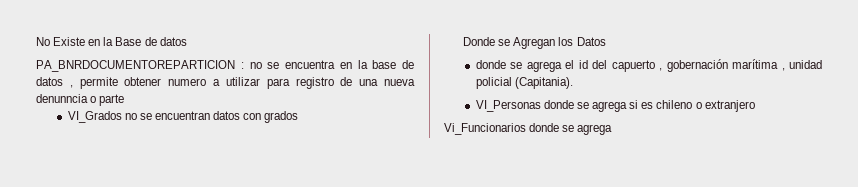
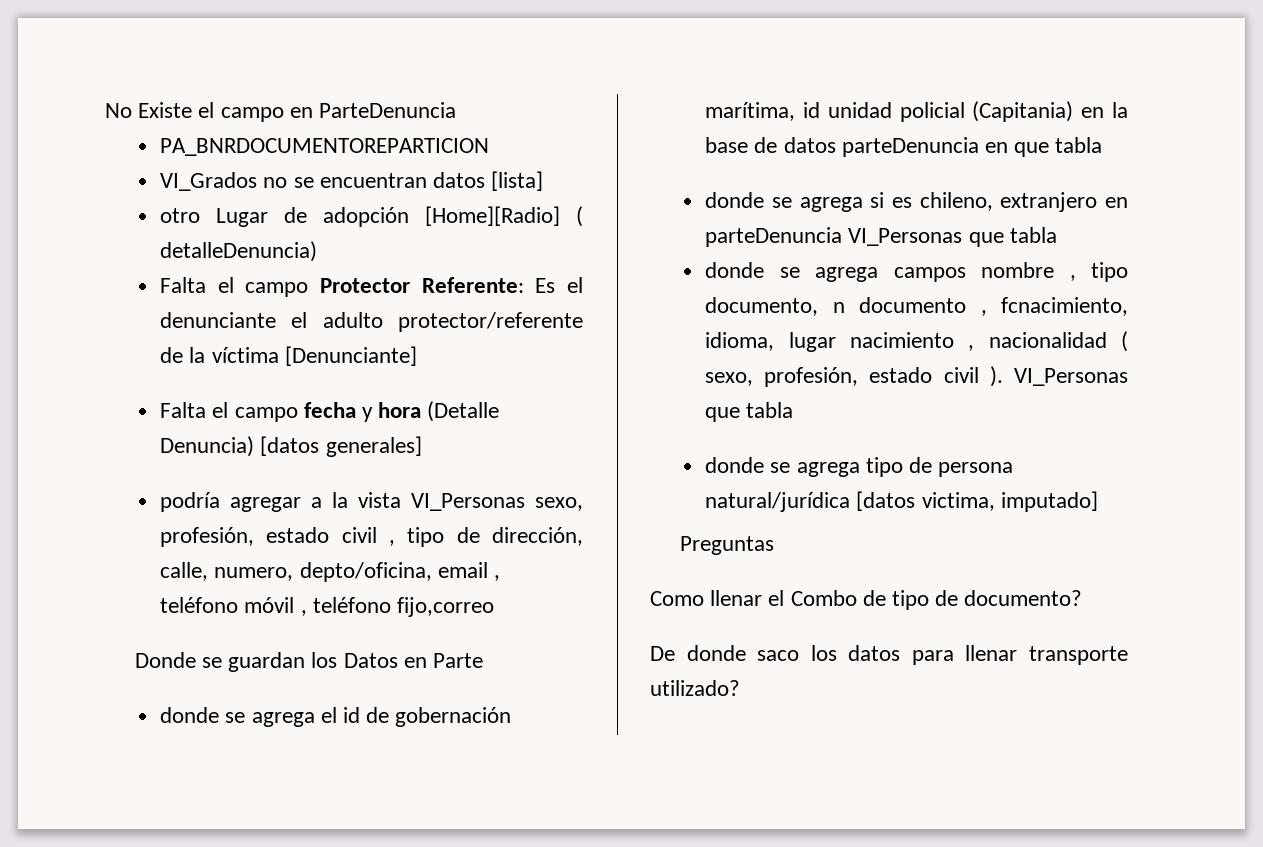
[88,37,187,46] [36,60,414,72] [36,77,415,89] [36,94,125,106] en la Base de datos // PA_BNRDOCUMENTOREPARTICION : no se encuentra en la base de datos , permite obtener numero a utilizar para registro de una nueva denunncia o parte -> [198,102,457,122] [160,138,490,156] el campo en ParteDenuncia // PA_BNRDOCUMENTOREPARTICION
[243,111,299,123] con grados -> [491,171,544,191] [160,206,583,227] [160,241,318,262] [160,277,583,297] [160,312,583,332] [160,346,417,366] [160,401,500,422] [160,436,422,457] [160,492,583,512] [160,527,583,547] [160,562,500,582] [160,597,494,617] [lista] // otro Lugar de adopción [Home][Radio] ( detalleDenuncia) // Falta el campo Protector Referente: Es el denunciante el adulto protector/referente de la víctima [Denunciante] // Falta el campo fecha y hora (Detalle Denuncia) [datos generales] // podría agregar a la vista VI_Personas sexo, profesión, estado civil , tipo de dirección, calle, numero, depto/oficina, email , teléfono móvil , teléfono fijo,correo
[513,37,556,49] Agregan -> [228,652,306,672] guardan
(606, 41) none -> [403,653,484,668] en Parte
[592,59,822,72] [475,77,573,89] [475,100,541,112] del capuerto , gobernación marítima , unidad policial (Capitania). // VI_Personas -> [366,707,512,727] [705,101,1128,122] [705,137,1103,157] de gobernación marítima, id unidad policial (Capitania) en la base de datos parteDenuncia en que tabla //
[656,100,702,109] chileno o -> [919,192,993,211] chileno,
[444,123,613,135] // Vi_Funcionarios donde se agrega -> [1105,197,1128,208] [705,227,1057,247] [705,262,1128,282] [705,297,1128,316] [705,331,1128,352] [705,366,1128,387] [705,402,794,422] [705,457,1014,477] [705,491,1098,512] [679,536,774,555] [650,590,1083,610] [650,645,1128,665] [650,680,740,696] en parteDenuncia VI_Personas que tabla // donde se agrega campos nombre , tipo documento, n documento , fcnacimiento, idioma, lugar nacimiento , nacionalidad ( sexo, profesión, estado civil ). VI_Personas que tabla // donde se agrega tipo de persona natural/jurídica [datos victima, imputado] // Preguntas // Como llenar el Combo de tipo de documento? // De donde saco los datos para llenar transporte utilizado?

